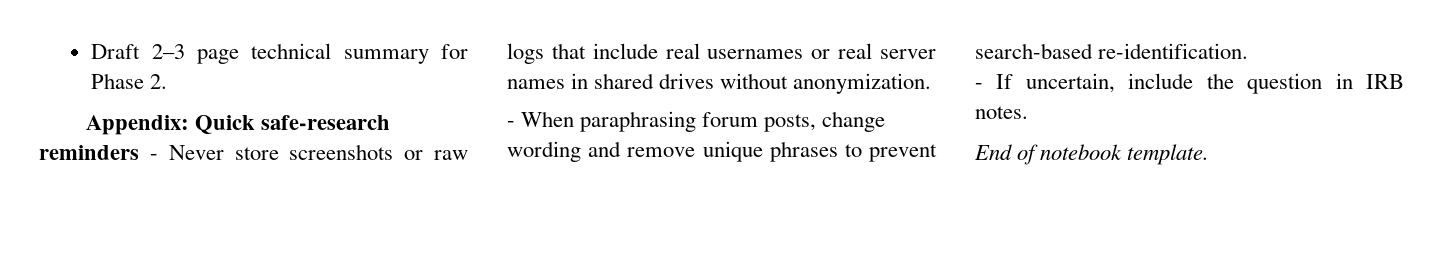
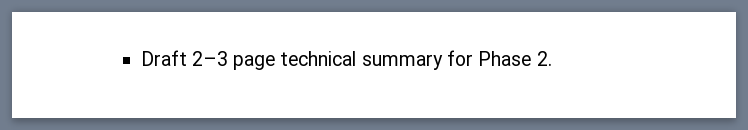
[85,115,390,135] [39,144,468,160] [507,43,936,64] [507,73,932,94] [507,111,886,132] [507,141,937,162] [975,43,1249,59] [975,73,1404,94] [975,106,1028,119] [974,144,1210,165] // Appendix: Quick safe-research reminders - Never store screenshots or raw logs that include real usernames or real server names in shared drives without anonymization. // - When paraphrasing forum posts, change wording and remove unique phrases to prevent search-based re-identification. // - If uncertain, include the question in IRB notes. // End of notebook template. -> (552, 58) none

